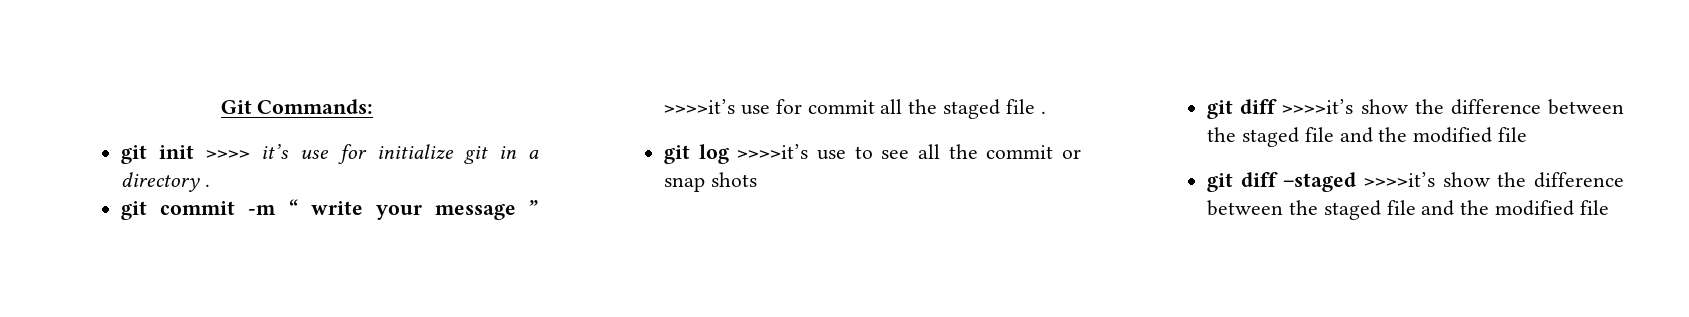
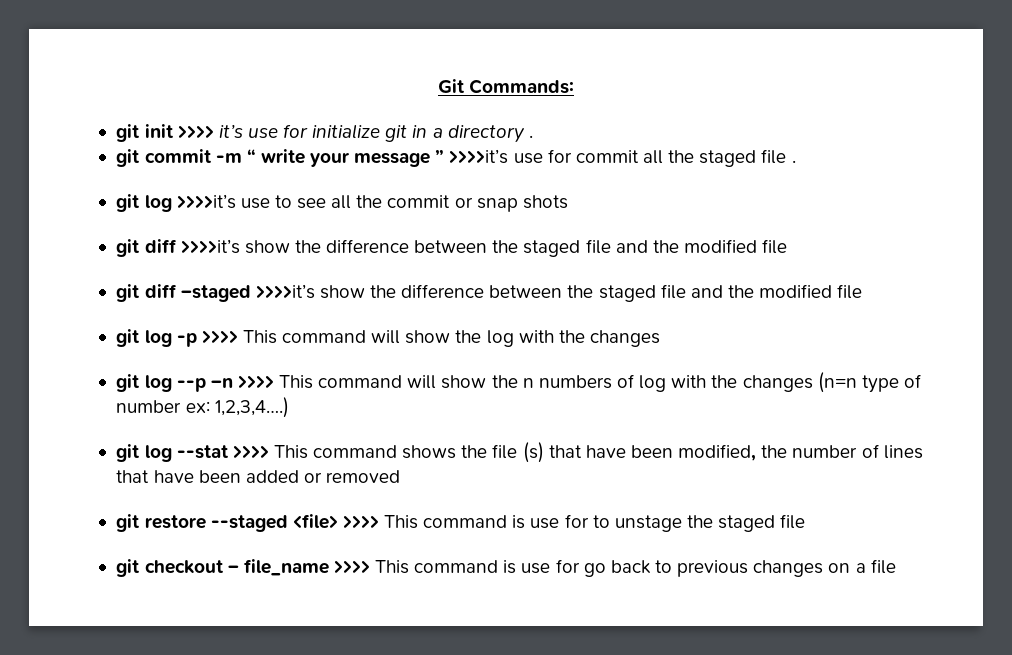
(1609, 207) none -> [116,329,660,347] [116,372,921,393] [116,397,289,418] [116,442,923,463] [116,470,401,483] [116,514,806,532] [116,559,896,577] // git log -p >>>> This command will show the log with the changes // git log --p –n >>>> This command will show the n numbers of log with the changes (n=n type of number ex: 1,2,3,4….) // git log --stat >>>> This command shows the file (s) that have been modified, the number of lines that have been added or removed // git restore --staged <file> >>>> This command is use for to unstage the staged file // git checkout – file_name >>>> This command is use for go back to previous changes on a file

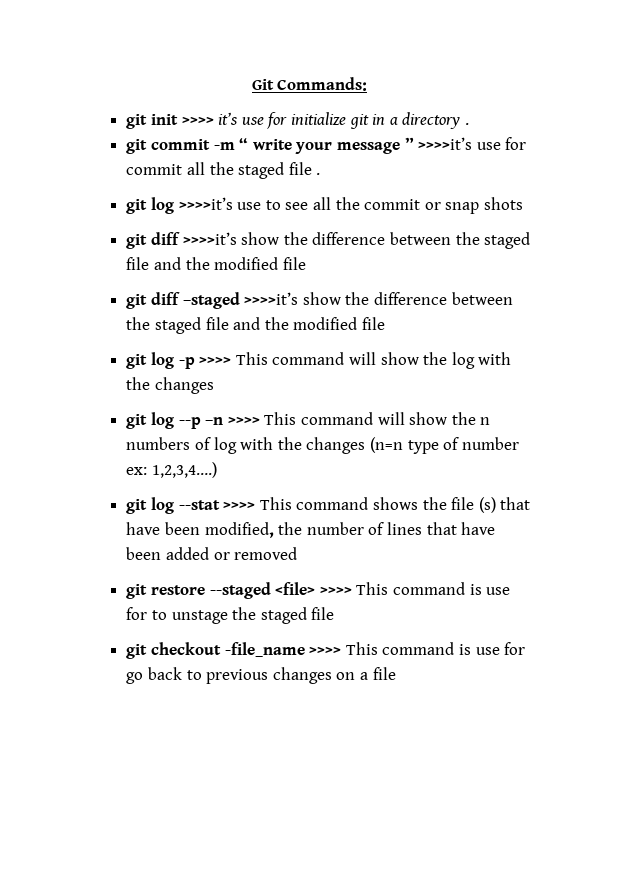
[227,559,329,576] – file_name -> [224,642,305,657] -file_name

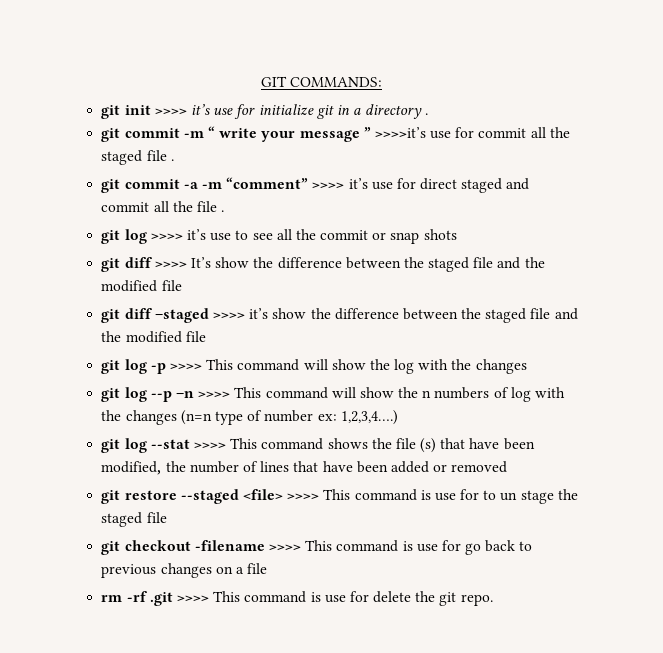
[251,77,368,91] Git Commands: -> [260,76,383,87] GIT COMMANDS:
[126,197,233,214] // git log >>>>it’s -> [101,177,530,193] [101,201,225,212] [101,229,206,244] // git commit -a -m “comment” >>>> it’s use for direct staged and commit all the file . // git log >>>> it’s
[182,232,237,245] >>>>it’s -> [154,257,211,268] >>>> It’s
[244,292,299,305] >>>>it’s -> [212,308,269,319] >>>> it’s
[171,610,228,624] unstage -> [500,490,554,504] un stage
[224,642,305,657] -file_name -> [194,540,265,551] -filename
(396, 673) none -> [101,591,493,606] // rm -rf .git >>>> This command is use for delete the git repo.

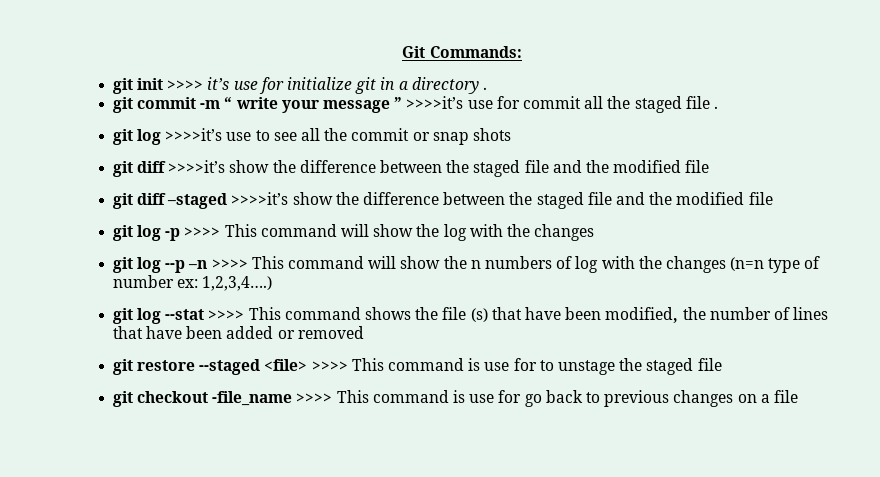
[260,76,383,87] GIT COMMANDS: -> [402,46,522,58] Git Commands:
[101,177,530,193] [101,201,225,212] [101,229,206,244] // git commit -a -m “comment” >>>> it’s use for direct staged and commit all the file . // git log >>>> it’s -> [112,128,223,145] // git log >>>>it’s
[154,257,211,268] >>>> It’s -> [168,160,226,173] >>>>it’s
[212,308,269,319] >>>> it’s -> [231,192,289,205] >>>>it’s
[500,490,554,504] un stage -> [557,360,615,375] unstage
[194,540,265,551] -filename -> [212,391,293,406] -file_name
[101,591,493,606] // rm -rf .git >>>> This command is use for delete the git repo. -> (798, 396) none

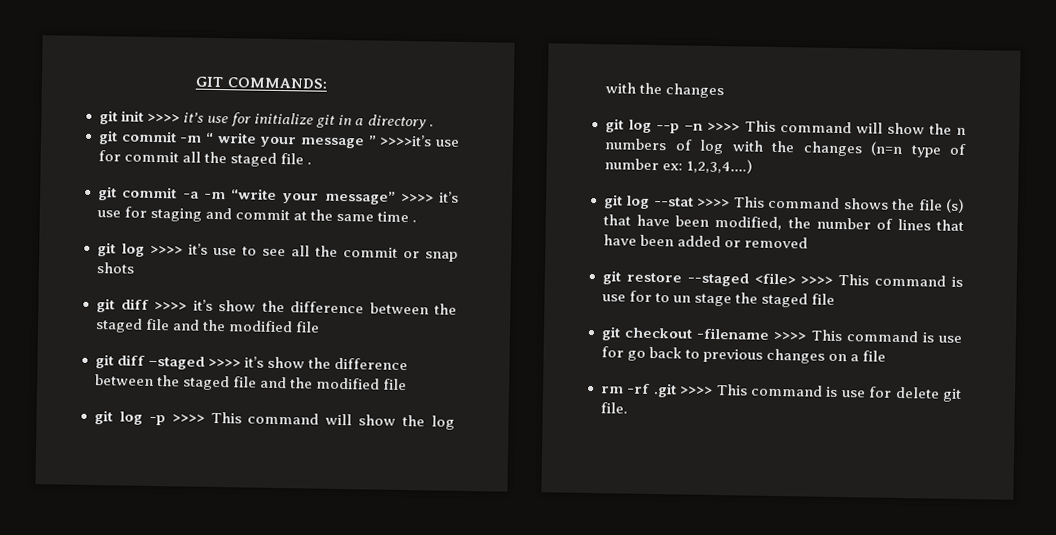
[402,46,522,58] Git Commands: -> [195,76,328,89] GIT COMMANDS:
[112,128,223,145] // git log >>>>it’s -> [98,186,460,205] [97,206,418,223] [97,242,209,257] // git commit -a -m “write your message” >>>> it’s use for staging and commit at the same time . // git log >>>> it’s
[168,160,226,173] >>>>it’s -> [154,299,213,311] >>>> it’s
[231,192,289,205] >>>>it’s -> [208,356,265,368] >>>> it’s
[557,360,615,375] unstage -> [673,293,733,307] un stage
[212,391,293,406] -file_name -> [696,327,771,340] -filename
(798, 396) none -> [600,383,963,402] [600,402,629,414] // rm -rf .git >>>> This command is use for delete git file.

